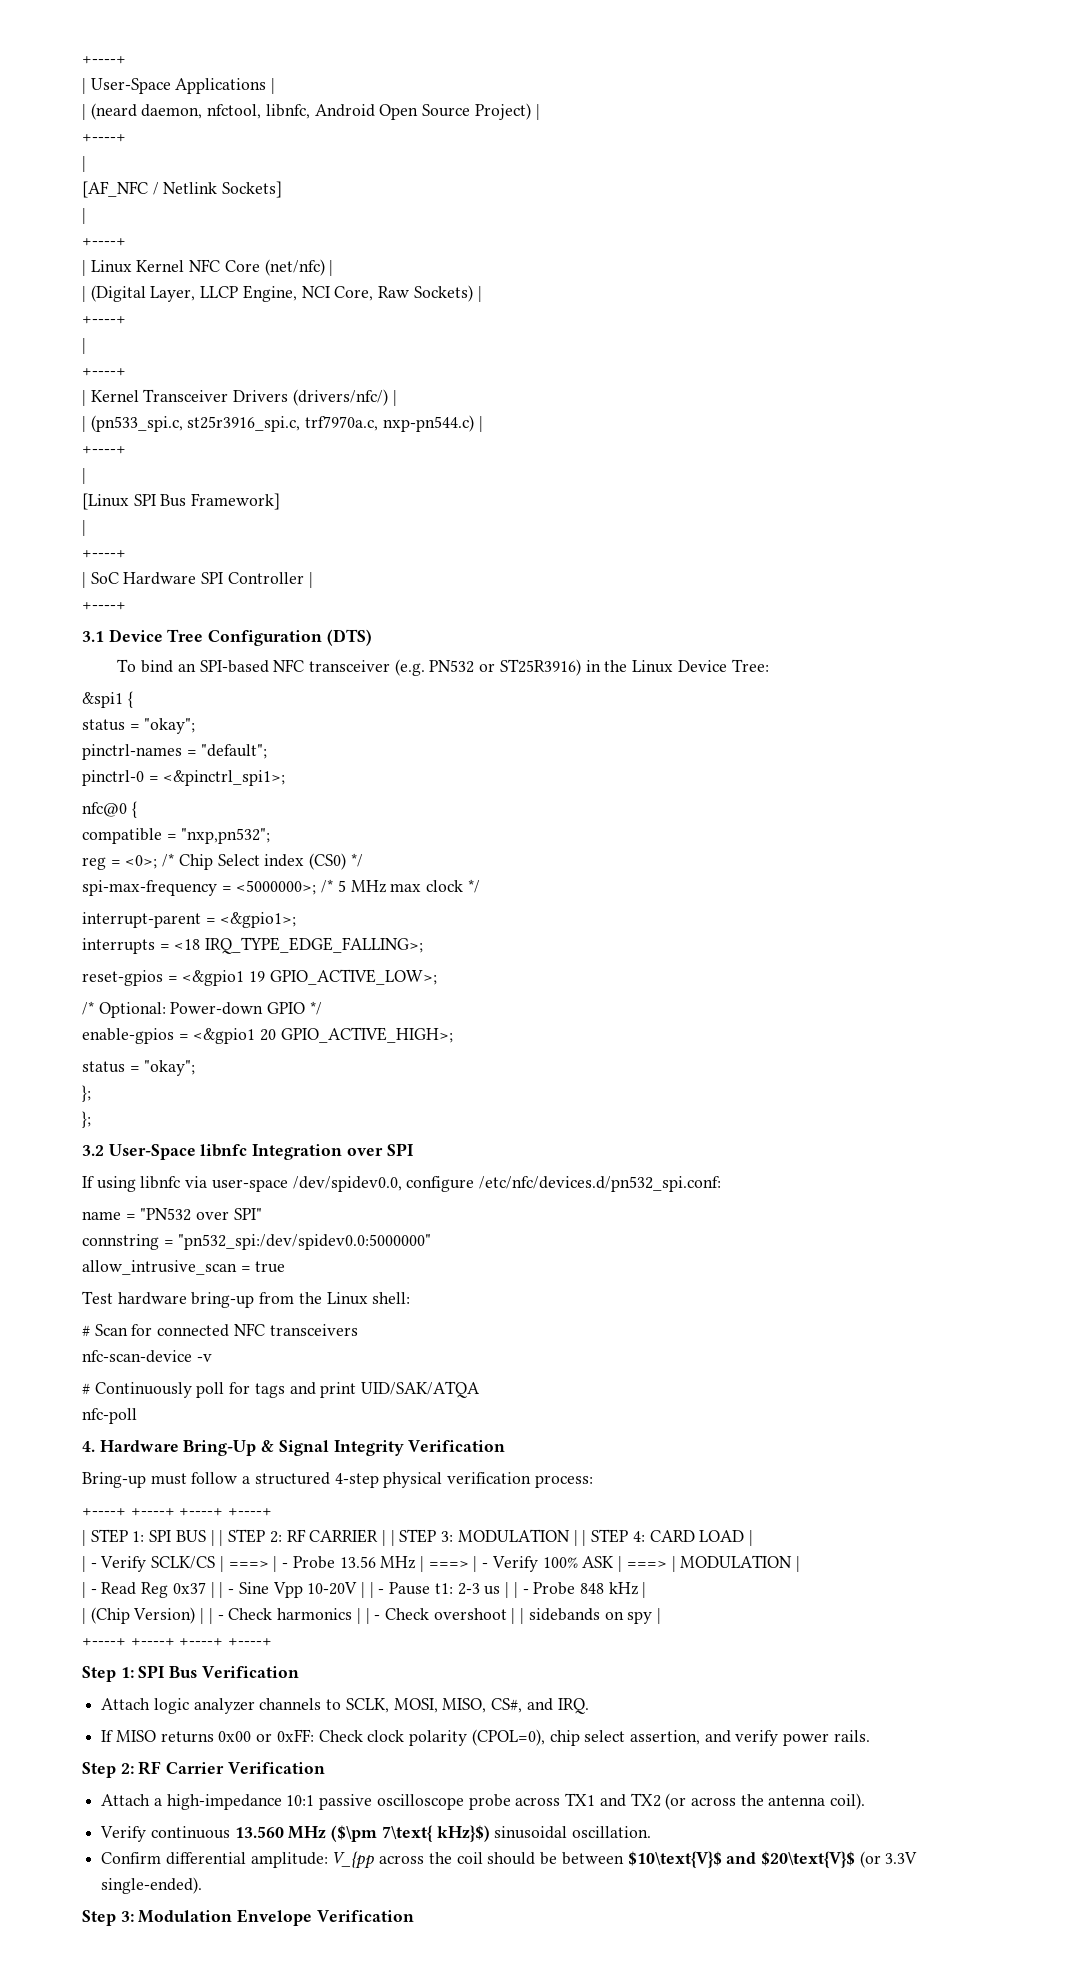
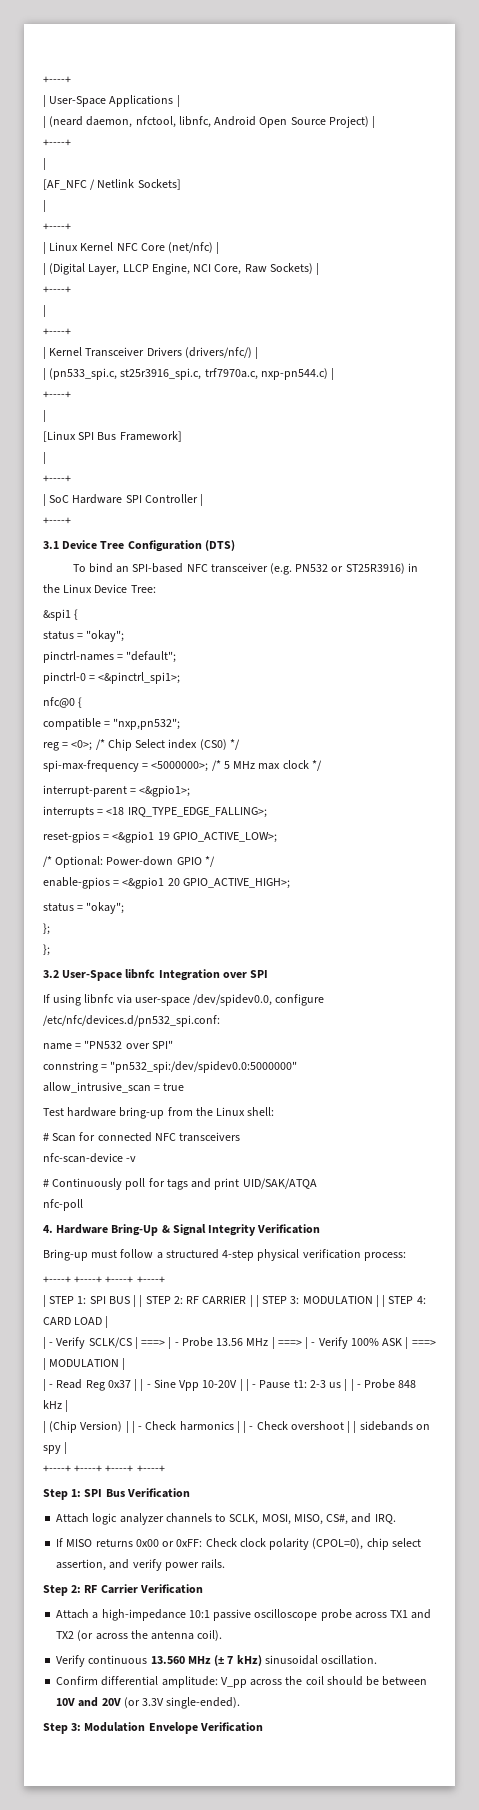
[331,1825,490,1842] ($\pm 7\text{ kHz}$) -> [214,1655,262,1666] (± 7 kHz)
[332,1851,375,1869] V_{pp -> [220,1677,247,1688] V_pp
[627,1851,855,1868] $10\text{V}$ and $20\text{V}$ -> [56,1697,121,1707] 10V and 20V

